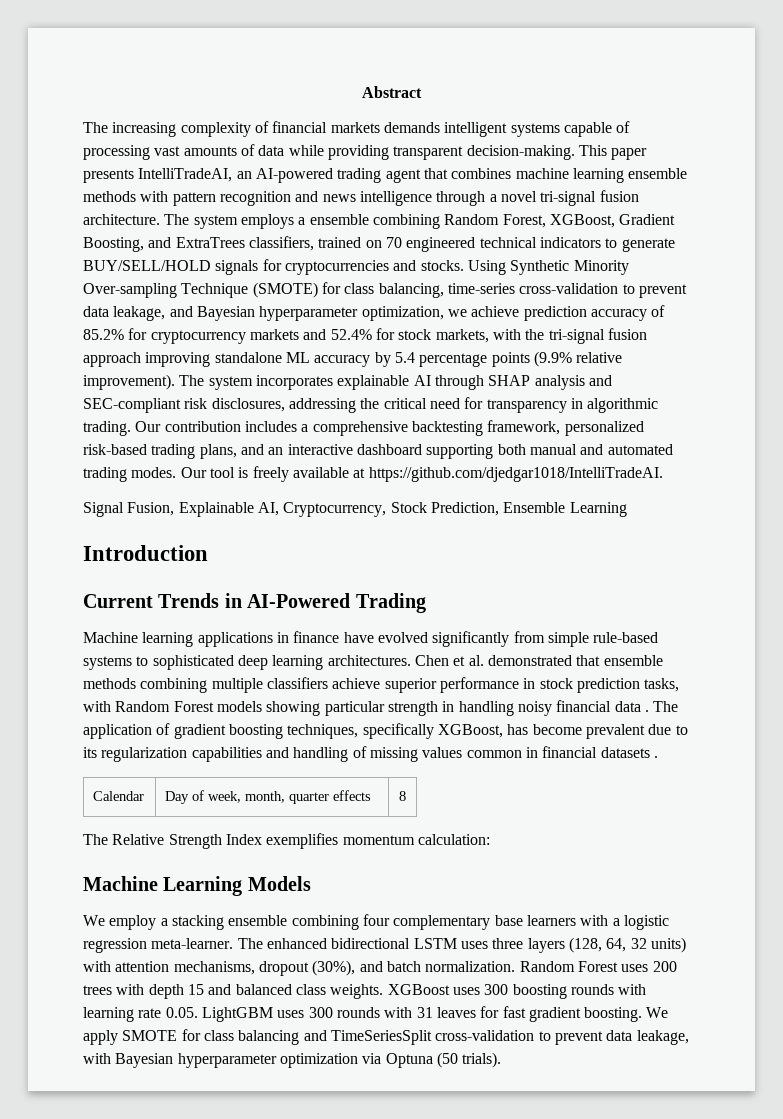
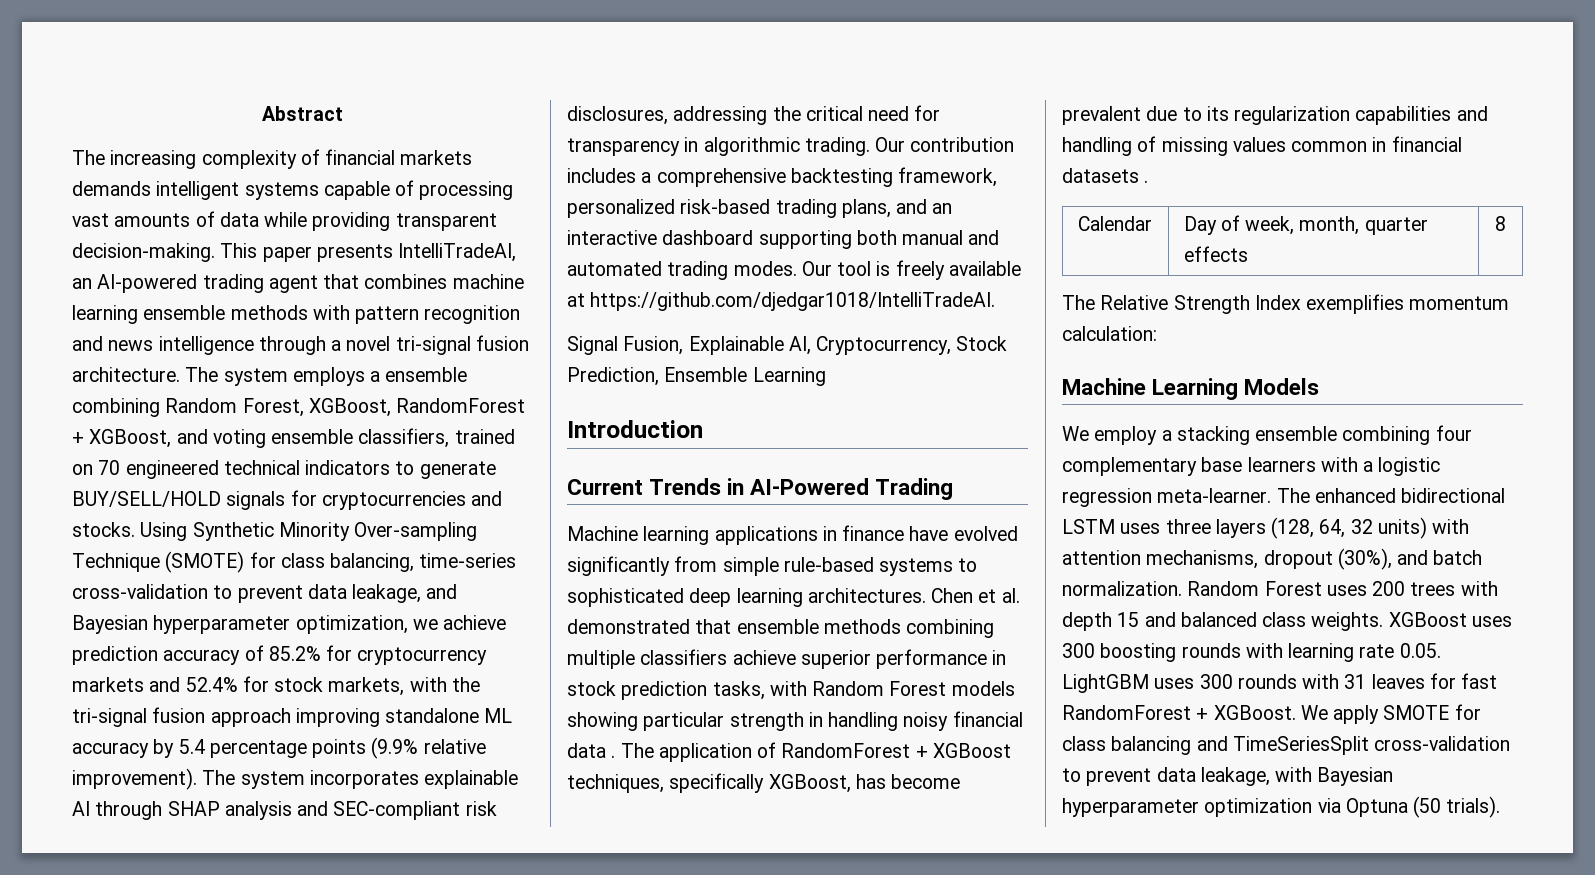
[619,214,676,225] [83,237,245,252] Gradient Boosting, and ExtraTrees -> [396,398,526,413] [72,429,354,448] RandomForest + XGBoost, and voting ensemble
[173,724,283,739] gradient boosting -> [781,743,1011,758] RandomForest + XGBoost
[528,1007,643,1022] gradient boosting. -> [1062,705,1296,720] RandomForest + XGBoost.

